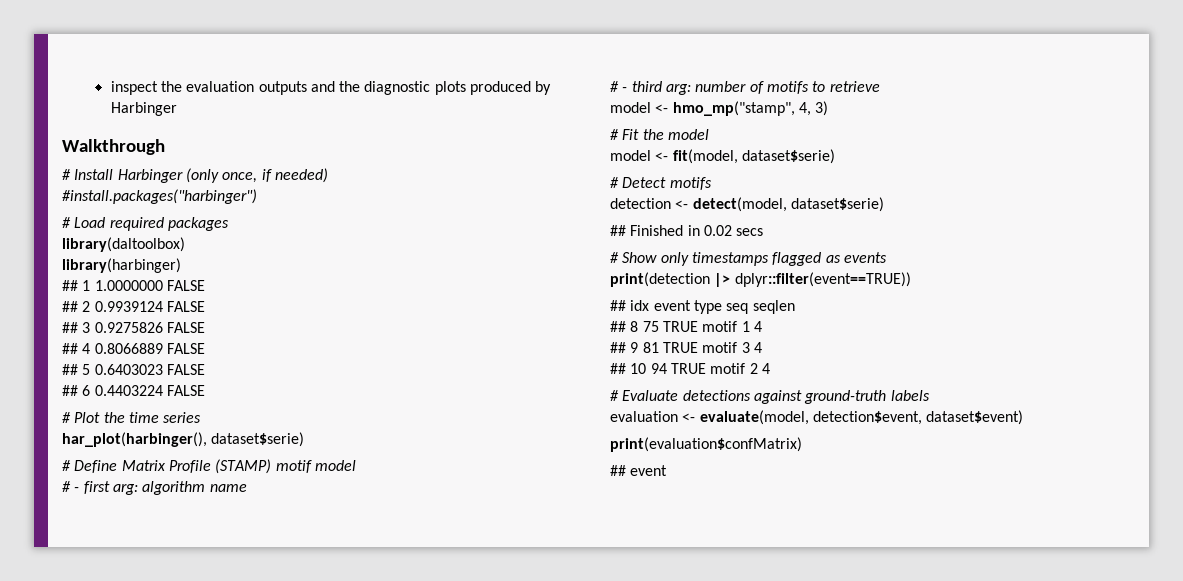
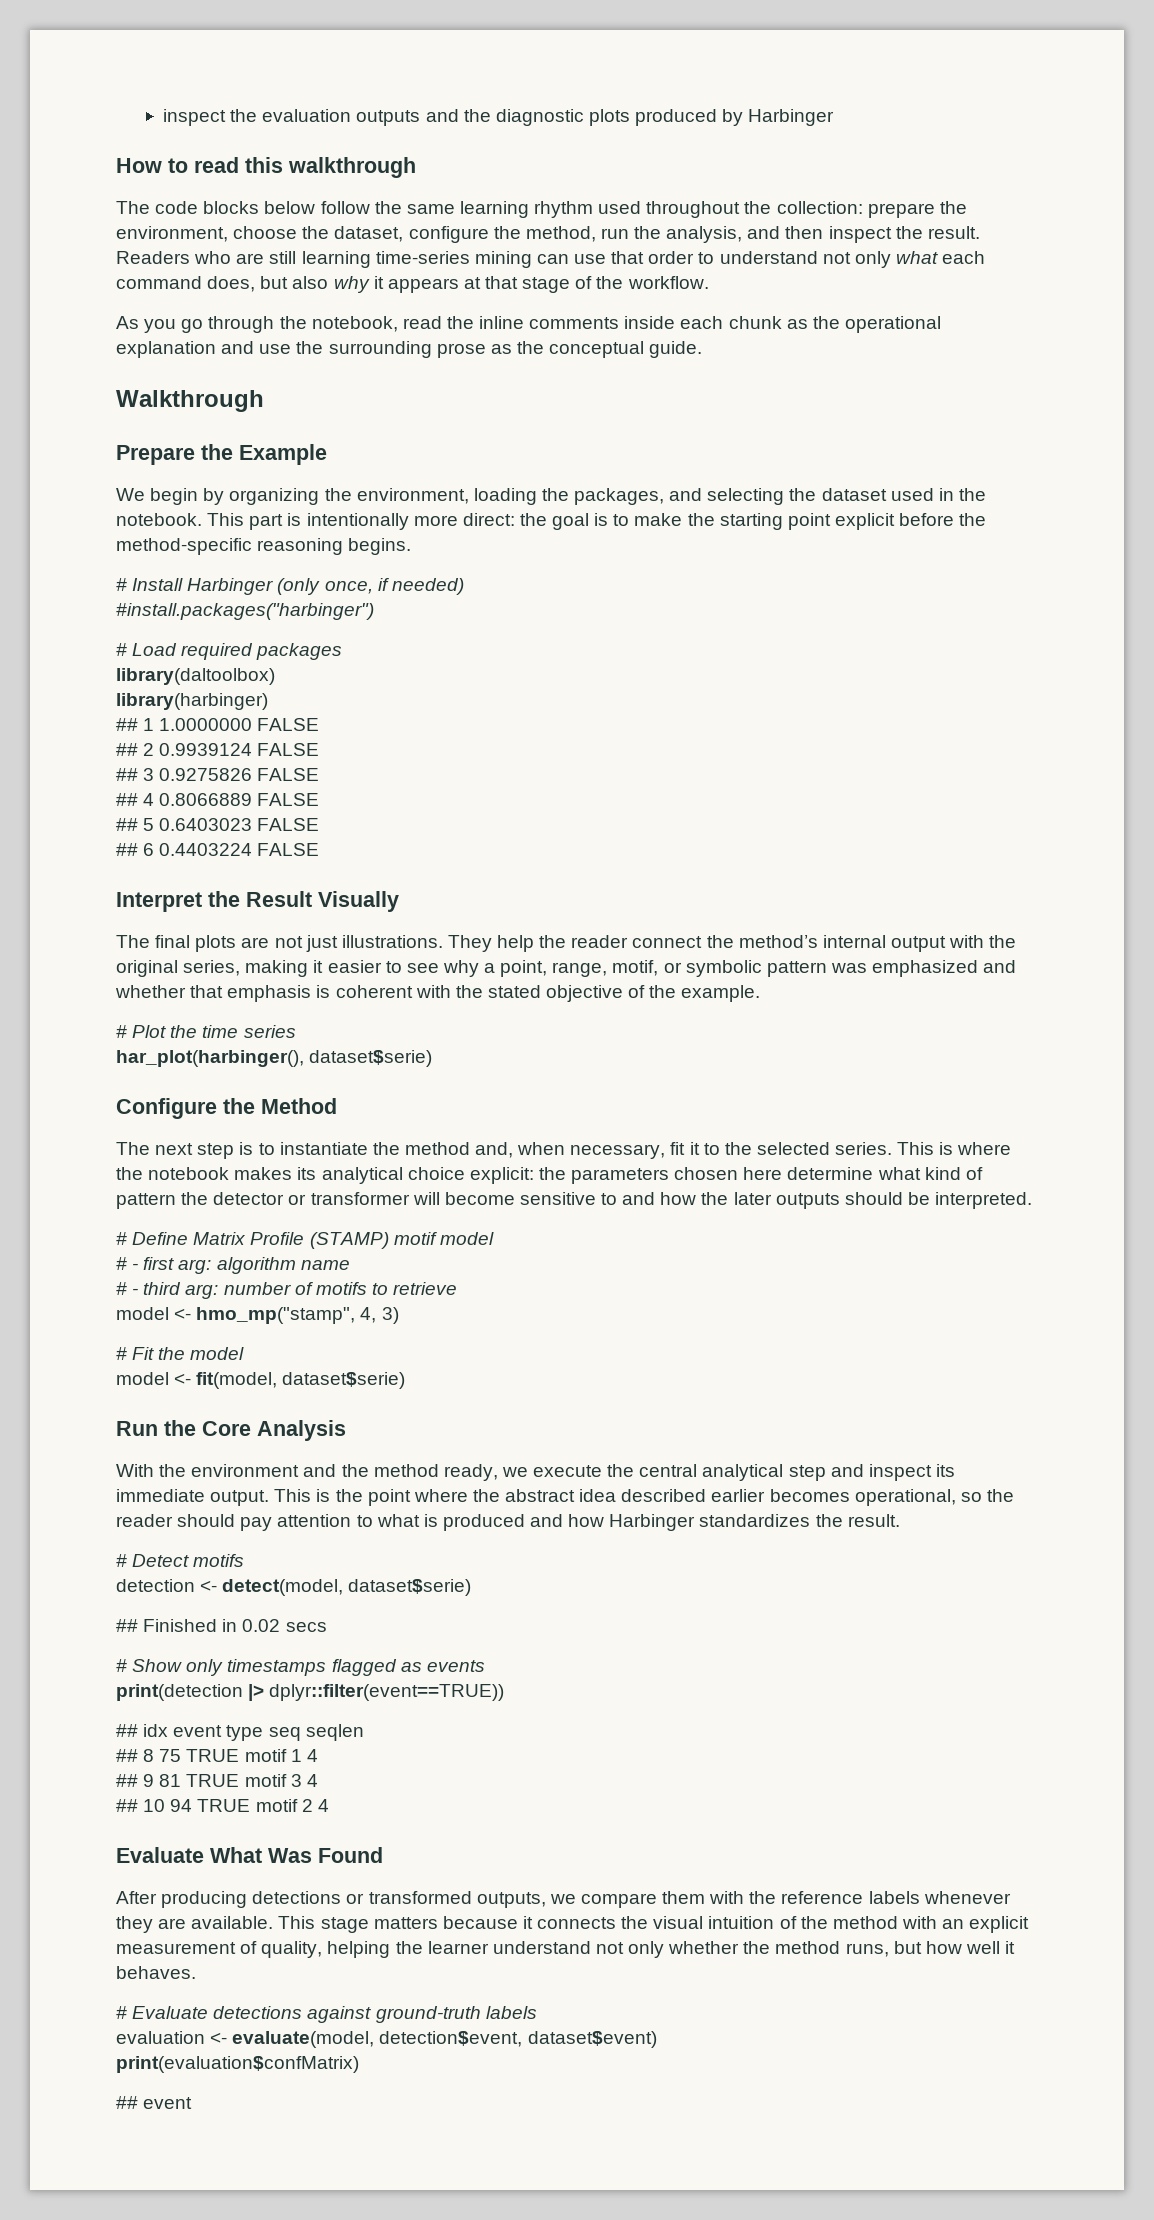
[62,139,165,155] Walkthrough -> [116,157,416,178] [116,201,967,218] [116,226,980,243] [116,251,986,268] [116,276,709,293] [116,316,941,333] [116,341,703,358] [116,390,264,412] [116,444,327,465] [116,488,986,505] [116,513,987,530] [116,538,412,555] How to read this walkthrough // The code blocks below follow the same learning rhythm used throughout the collection: prepare the environment, choose the dataset, configure the method, run the analysis, and then inspect the result. Readers who are still learning time-series mining can use that order to understand not only what each command does, but also why it appears at that stage of the workflow. // As you go through the notebook, read the inline comments inside each chunk as the operational explanation and use the surrounding prose as the conceptual guide. // Walkthrough // Prepare the Example // We begin by organizing the environment, loading the packages, and selecting the dataset used in the notebook. This part is intentionally more direct: the goal is to make the starting point explicit before the method-specific reasoning begins.
(205, 390) none -> [116,891,399,912] [116,935,1017,952] [116,960,1017,977] [115,985,761,1002] // Interpret the Result Visually // The final plots are not just illustrations. They help the reader connect the method’s internal output with the original series, making it easier to see why a point, range, motif, or symbolic pattern was emphasized and whether that emphasis is coherent with the stated objective of the example.
(305, 439) none -> [116,1098,337,1119] [116,1142,1012,1159] [116,1167,983,1184] [116,1192,1033,1209] // Configure the Method // The next step is to instantiate the method and, when necessary, fit it to the selected series. This is where the notebook makes its analytical choice explicit: the parameters chosen here determine what kind of pattern the detector or transformer will become sensitive to and how the later outputs should be interpreted.
(835, 156) none -> [116,1420,346,1441] [116,1464,955,1481] [116,1489,1014,1506] [116,1514,900,1531] // Run the Core Analysis // With the environment and the method ready, we execute the central analytical step and inspect its immediate output. This is the point where the abstract idea described earlier becomes operational, so the reader should pay attention to what is produced and how Harbinger standardizes the result.
(770, 368) none -> [116,1847,383,1863] [116,1891,1011,1908] [116,1916,1030,1933] [116,1941,1016,1958] [116,1966,196,1979] // Evaluate What Was Found // After producing detections or transformed outputs, we compare them with the reference labels whenever they are available. This stage matters because it connects the visual intuition of the method with an explicit measurement of quality, helping the learner understand not only whether the method runs, but how well it behaves.

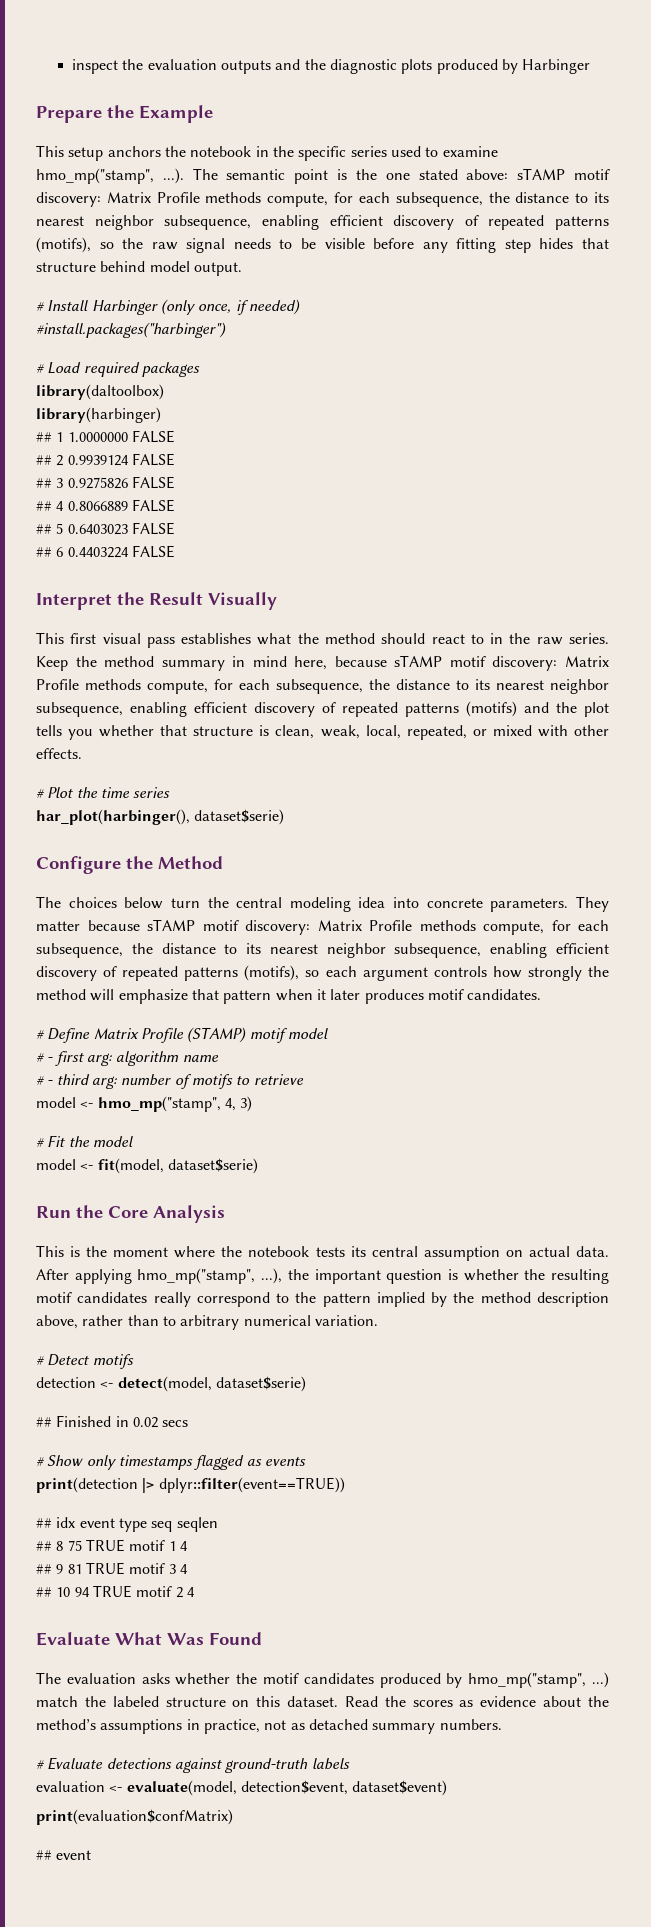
[116,157,416,178] [116,201,967,218] [116,226,980,243] [116,251,986,268] [116,276,709,293] [116,316,941,333] [116,341,703,358] [116,390,264,412] [116,444,327,465] [116,488,986,505] [116,513,987,530] [116,538,412,555] How to read this walkthrough // The code blocks below follow the same learning rhythm used throughout the collection: prepare the environment, choose the dataset, configure the method, run the analysis, and then inspect the result. Readers who are still learning time-series mining can use that order to understand not only what each command does, but also why it appears at that stage of the workflow. // As you go through the notebook, read the inline comments inside each chunk as the operational explanation and use the surrounding prose as the conceptual guide. // Walkthrough // Prepare the Example // We begin by organizing the environment, loading the packages, and selecting the dataset used in the notebook. This part is intentionally more direct: the goal is to make the starting point explicit before the method-specific reasoning begins. -> [36,105,213,123] [36,145,498,161] [36,168,610,184] [36,192,609,207] [36,215,609,230] [36,237,609,253] [36,261,242,276] Prepare the Example // This setup anchors the notebook in the specific series used to examine hmo_mp("stamp", ...). The semantic point is the one stated above: sTAMP motif discovery: Matrix Profile methods compute, for each subsequence, the distance to its nearest neighbor subsequence, enabling efficient discovery of repeated patterns (motifs), so the raw signal needs to be visible before any fitting step hides that structure behind model output.
[116,935,1017,952] [116,960,1017,977] [115,985,761,1002] The final plots are not just illustrations. They help the reader connect the method’s internal output with the original series, making it easier to see why a point, range, motif, or symbolic pattern was emphasized and whether that emphasis is coherent with the stated objective of the example. -> [36,632,609,648] [36,655,609,671] [36,679,609,694] [36,701,609,717] [36,725,610,740] [36,748,82,759] This first visual pass establishes what the method should react to in the raw series. Keep the method summary in mind here, because sTAMP motif discovery: Matrix Profile methods compute, for each subsequence, the distance to its nearest neighbor subsequence, enabling efficient discovery of repeated patterns (motifs) and the plot tells you whether that structure is clean, weak, local, repeated, or mixed with other effects.
[155,1142,1012,1159] [116,1167,983,1184] [116,1192,1033,1209] next step is to instantiate the method and, when necessary, fit it to the selected series. This is where the notebook makes its analytical choice explicit: the parameters chosen here determine what kind of pattern the detector or transformer will become sensitive to and how the later outputs should be interpreted. -> [68,896,609,912] [36,919,609,935] [36,943,609,958] [36,965,609,981] [36,989,542,1004] choices below turn the central modeling idea into concrete parameters. They matter because sTAMP motif discovery: Matrix Profile methods compute, for each subsequence, the distance to its nearest neighbor subsequence, enabling efficient discovery of repeated patterns (motifs), so each argument controls how strongly the method will emphasize that pattern when it later produces motif candidates.
[116,1464,955,1481] [116,1489,270,1506] With the environment and the method ready, we execute the central analytical step and inspect its immediate output. -> (225, 1214) none
[367,1489,1014,1506] [116,1514,900,1531] point where the abstract idea described earlier becomes operational, so the reader should pay attention to what is produced and how Harbinger standardizes the result. -> [113,1246,610,1261] [36,1268,609,1284] [36,1292,609,1307] [36,1315,378,1330] moment where the notebook tests its central assumption on actual data. After applying hmo_mp("stamp", ...), the important question is whether the resulting motif candidates really correspond to the pattern implied by the method description above, rather than to arbitrary numerical variation.
[116,1891,1011,1908] [116,1916,1030,1933] [116,1941,1016,1958] [116,1966,196,1979] After producing detections or transformed outputs, we compare them with the reference labels whenever they are available. This stage matters because it connects the visual intuition of the method with an explicit measurement of quality, helping the learner understand not only whether the method runs, but how well it behaves. -> [36,1672,609,1688] [36,1696,610,1707] [36,1719,502,1734] The evaluation asks whether the motif candidates produced by hmo_mp("stamp", ...) match the labeled structure on this dataset. Read the scores as evidence about the method’s assumptions in practice, not as detached summary numbers.

